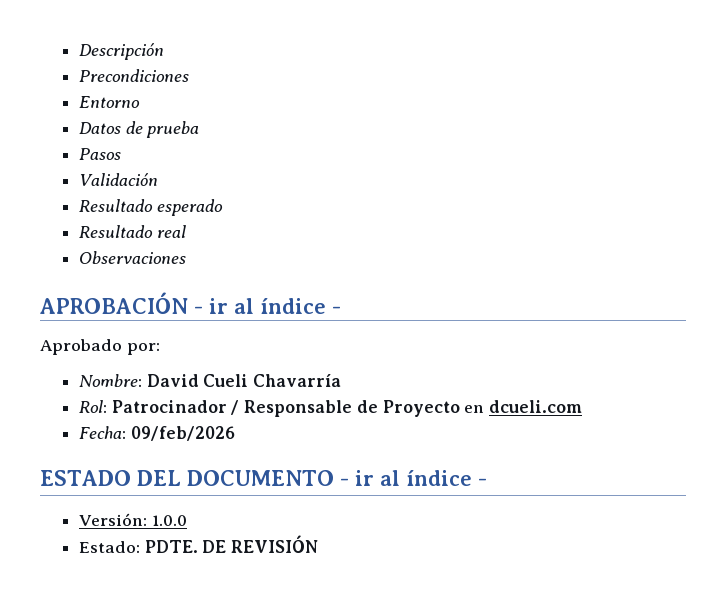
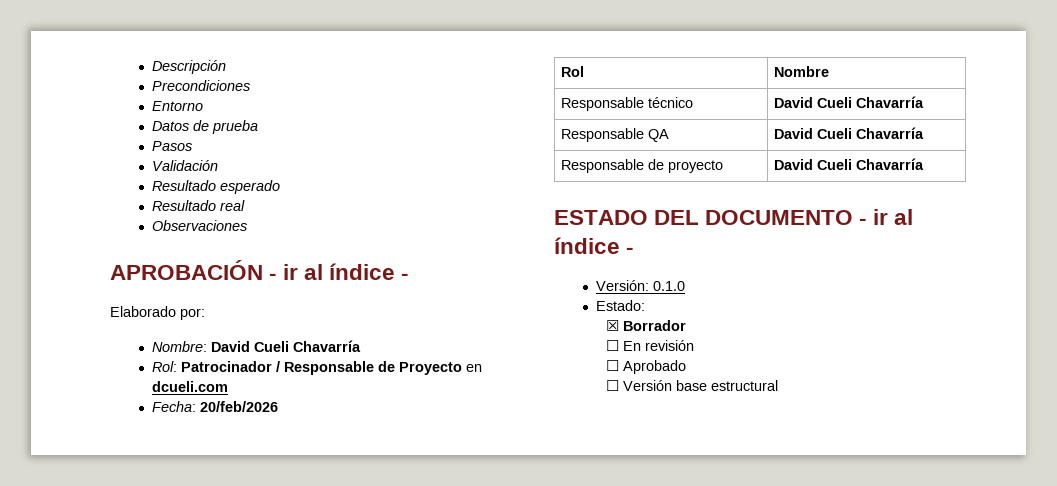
[40,339,122,355] Aprobado -> [110,306,176,317] Elaborado
[130,426,235,441] 09/feb/2026 -> [199,401,278,412] [561,66,585,77] [774,66,830,77] [561,97,694,111] [774,96,925,108] [561,128,670,142] [774,127,925,139] [561,159,724,173] [774,158,925,170] 20/feb/2026 // Rol | Nombre // Responsable técnico | David Cueli Chavarría // Responsable QA | David Cueli Chavarría // Responsable de proyecto | David Cueli Chavarría
[151,515,187,526] 1.0.0 -> [652,281,685,291] 0.1.0
[144,535,319,553] PDTE. DE REVISIÓN -> [606,320,687,331] [606,340,695,351] [606,360,687,374] [606,380,779,391] // ☒ Borrador // ☐ En revisión // ☐ Aprobado // ☐ Versión base estructural

